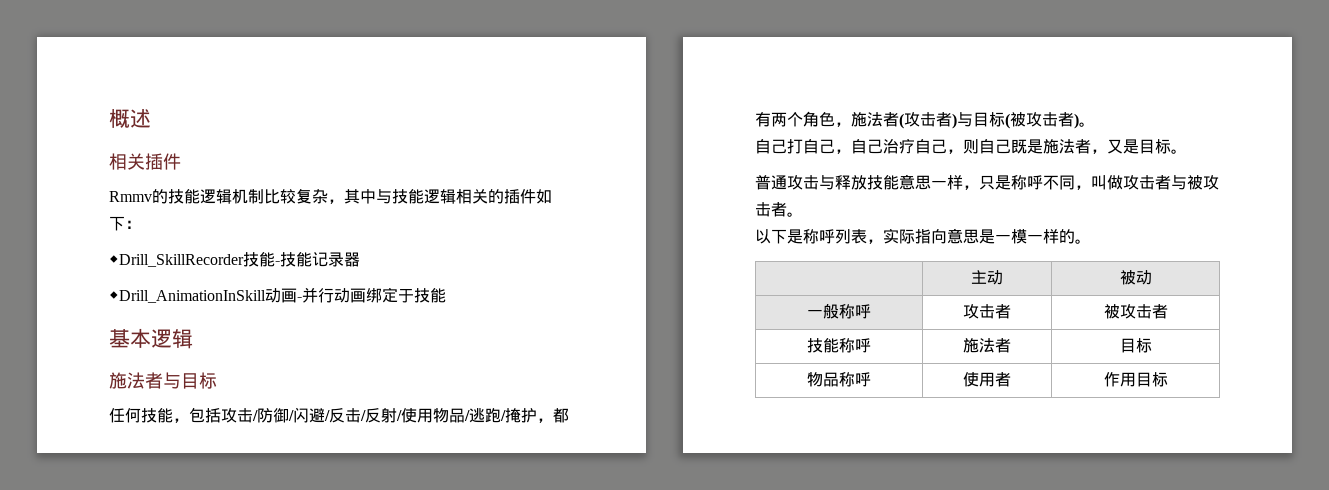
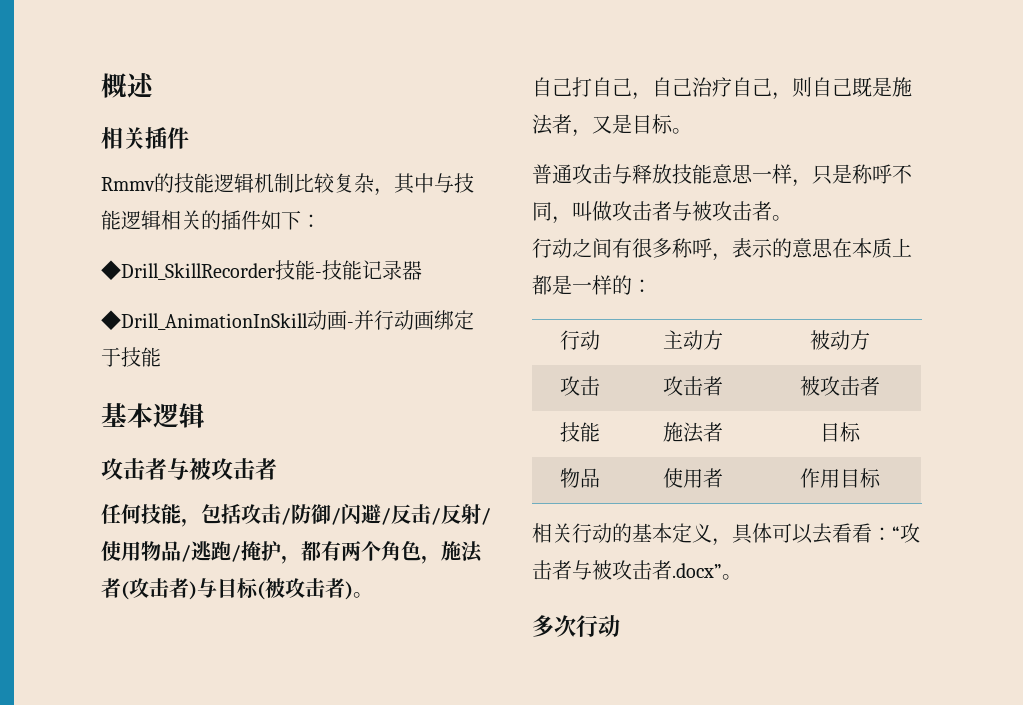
[109,372,217,389] 施法者与目标 -> [101,458,277,480] 攻击者与被攻击者
[755,228,1091,244] 以下是称呼列表，实际指向意思是一模一样的。 // -> [532,238,912,261] [532,275,652,295] [560,330,600,350] 行动之间有很多称呼，表示的意思在本质上都是一样的： // 行动
(1003, 277) none -> [702,330,723,350] 方
[807,303,871,319] // 一般称呼 -> [849,330,870,350] [560,376,600,396] 方 // 攻击
[839,338,871,353] 称呼 -> (600, 432) none
[839,372,871,387] 称呼 -> (600, 478) none
(1168, 379) none -> [532,523,920,546] [532,560,742,580] [532,615,620,637] // 相关行动的基本定义，具体可以去看看：“攻击者与被攻击者.docx”。 // 多次行动

